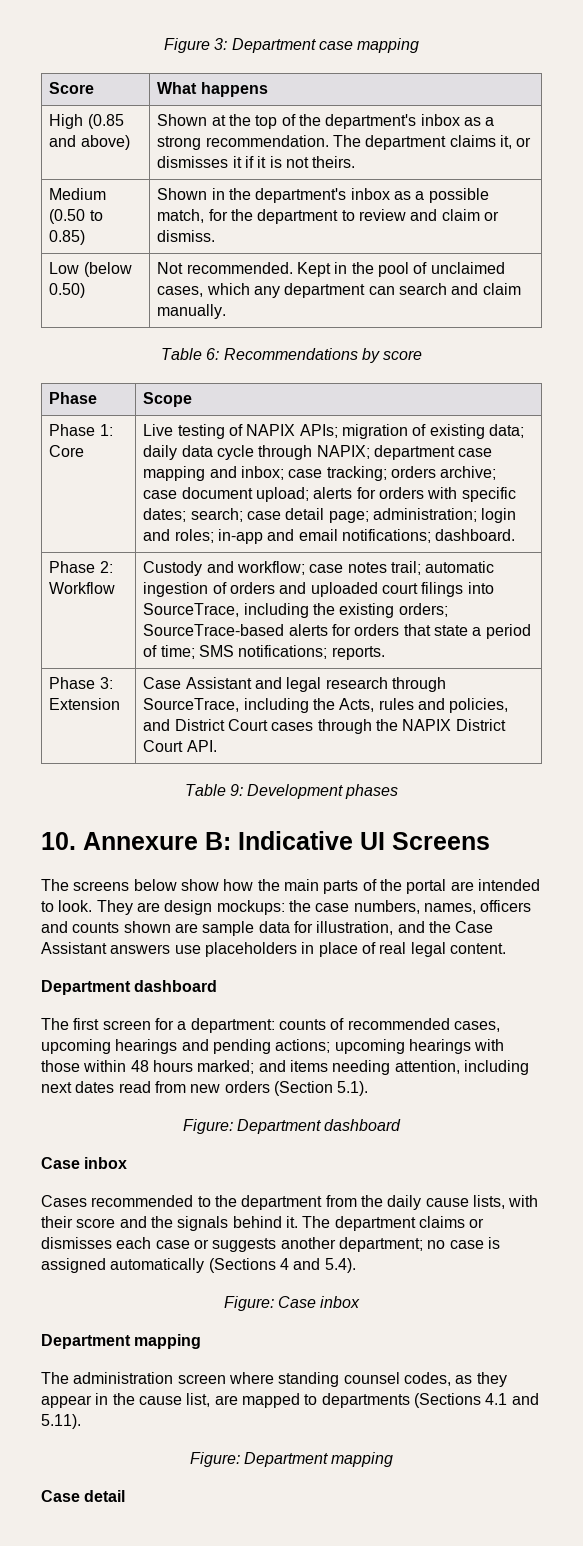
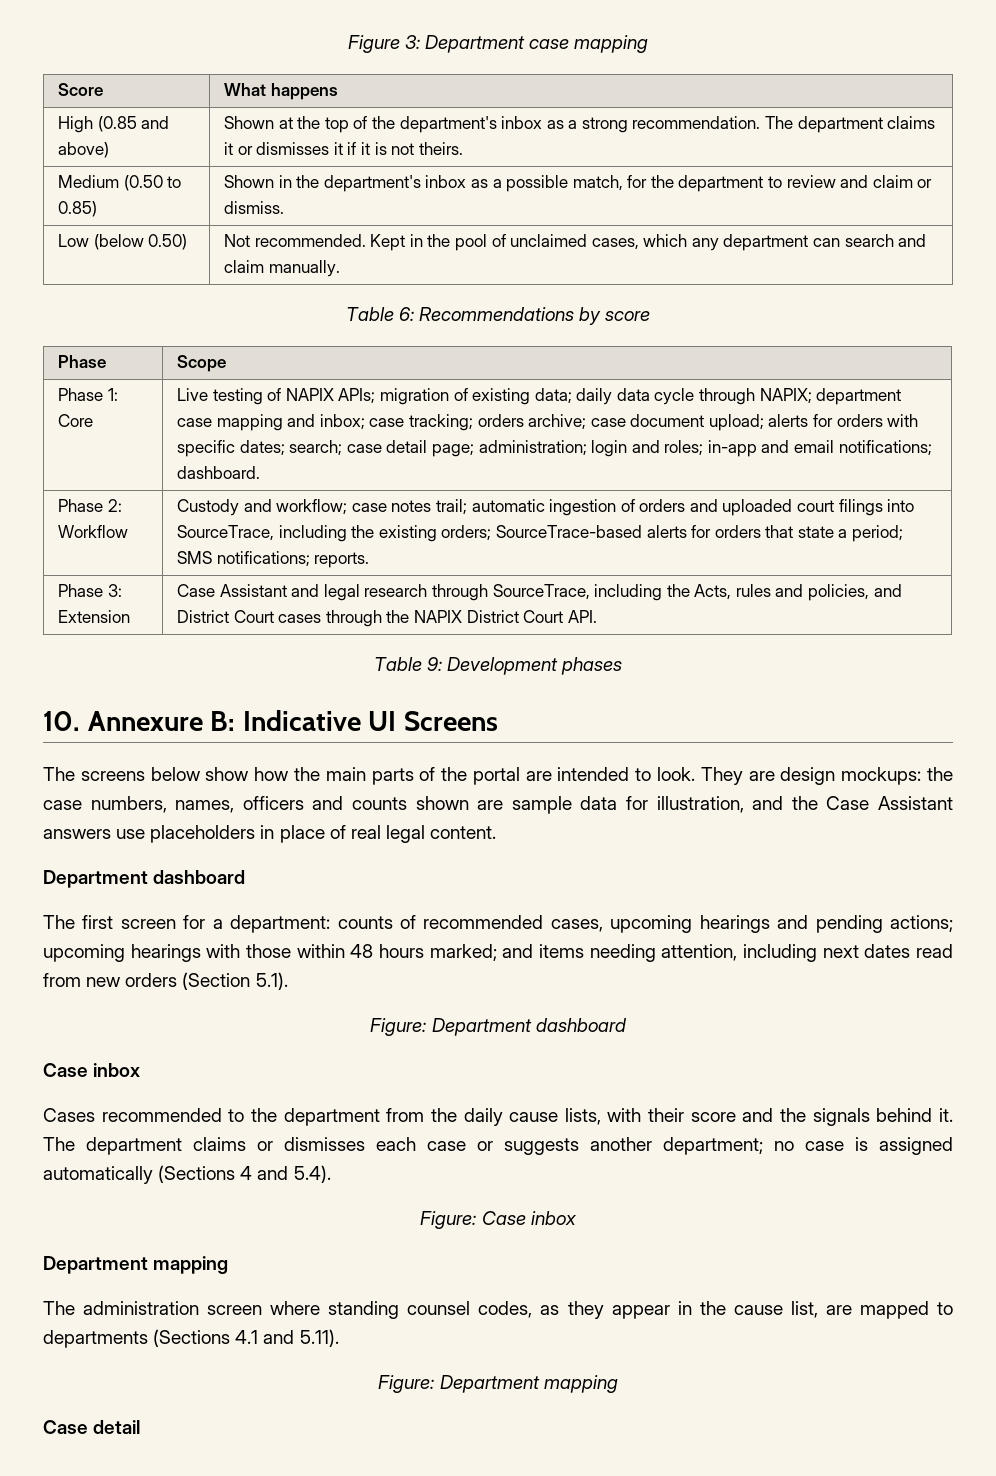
[500,135,513,149] it, -> [223,142,233,155] it
[485,624,531,639] [143,645,195,659] period of time; -> [852,525,904,542] period;

